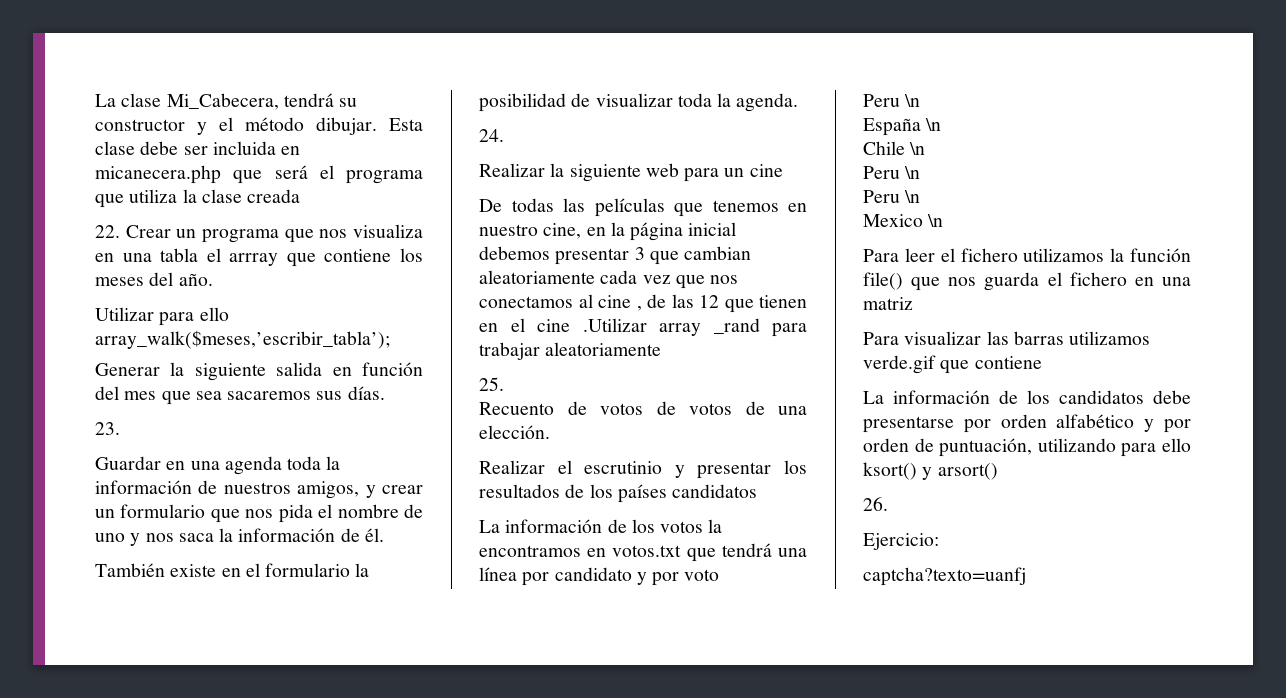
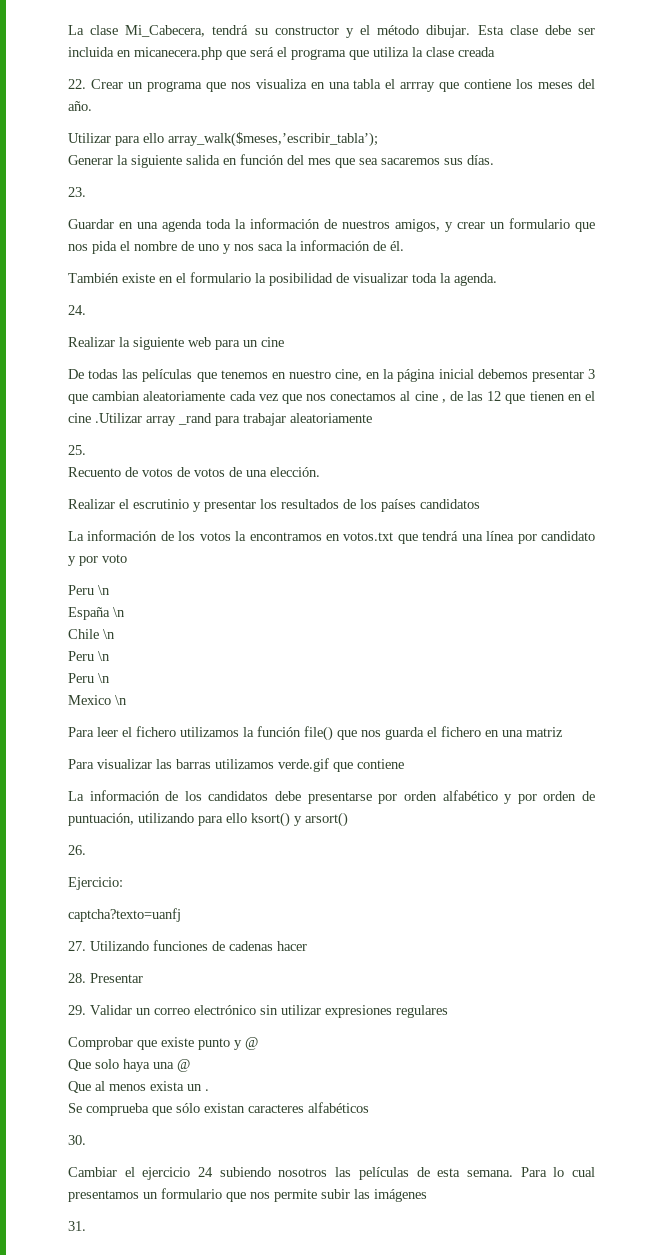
(1026, 576) none -> [68,940,307,951] [68,973,143,983] [68,1005,448,1018] [68,1037,258,1050] [68,1059,190,1072] [68,1081,209,1093] [68,1102,369,1116] [68,1135,86,1145] [68,1167,595,1180] [68,1188,427,1202] [68,1221,86,1231] // 27. Utilizando funciones de cadenas hacer // 28. Presentar // 29. Validar un correo electrónico sin utilizar expresiones regulares // Comprobar que existe punto y @ // Que solo haya una @ // Que al menos exista un . // Se comprueba que sólo existan caracteres alfabéticos // 30. // Cambiar el ejercicio 24 subiendo nosotros las películas de esta semana. Para lo cual presentamos un formulario que nos permite subir las imágenes // 31.

